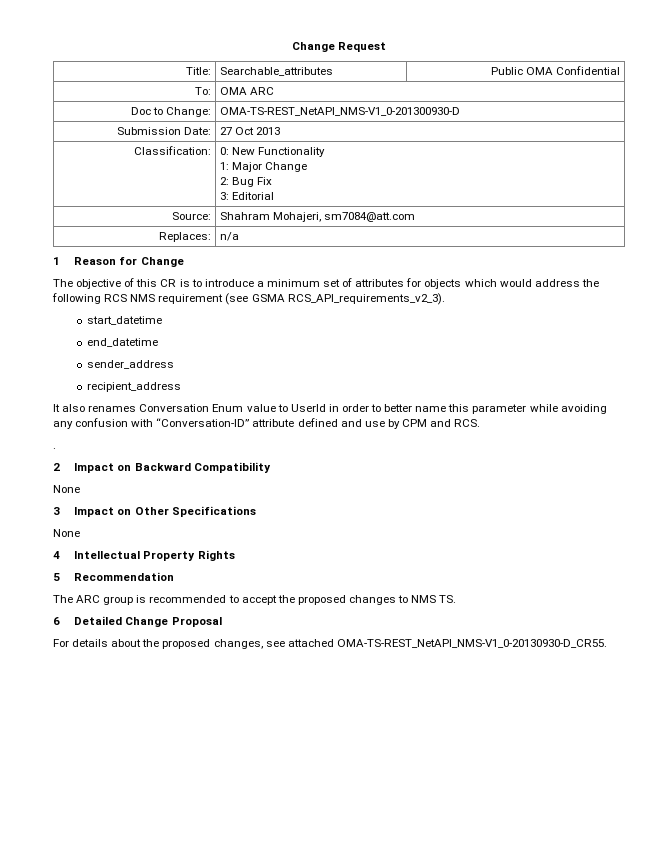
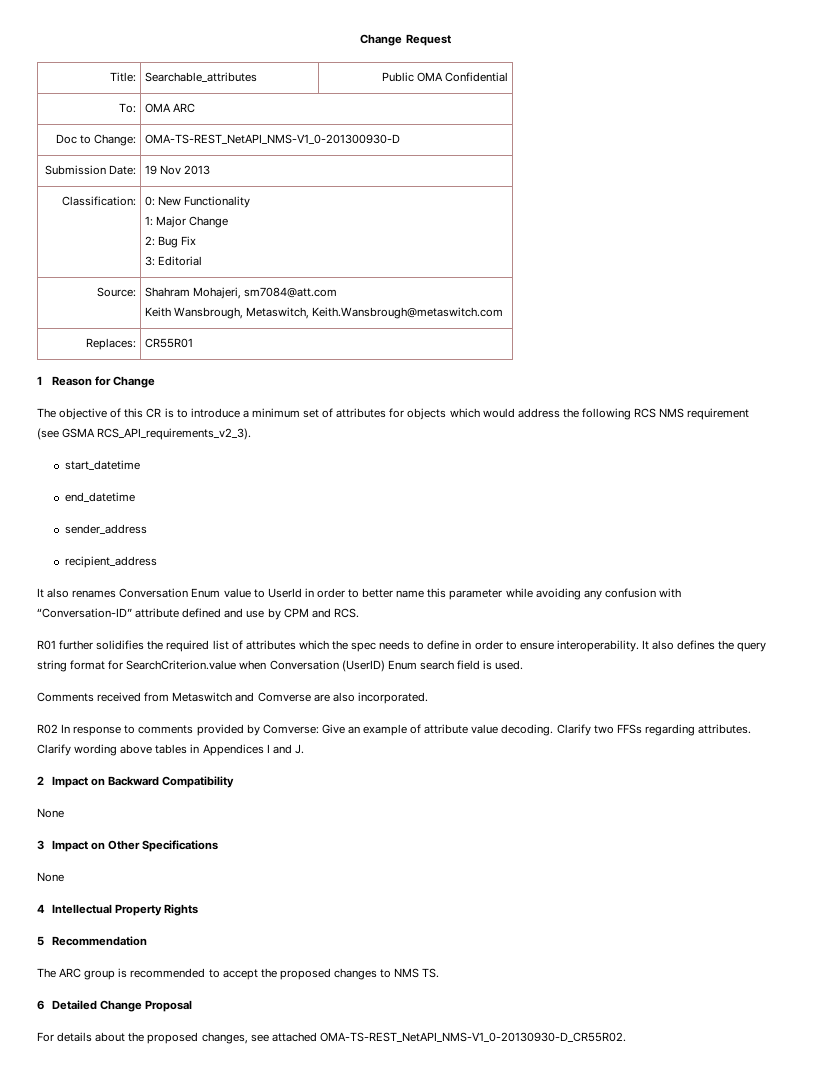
[220,127,255,135] 27 Oct -> [145,165,182,175] 19 Nov
(416, 217) none -> [145,307,504,319] // Keith Wansbrough, Metaswitch, Keith.Wansbrough@metaswitch.com
[220,232,240,241] n/a -> [145,338,194,348] CR55R01
[53,448,56,449] . -> [37,640,767,652] [37,660,524,672] [37,692,428,704] [37,724,751,736] [37,744,304,756] R01 further solidifies the required list of attributes which the spec needs to define in order to ensure interoperability. It also defines the query string format for SearchCriterion.value when Conversation (UserID) Enum search field is used. // Comments received from Metaswitch and Comverse are also incorporated. // R02 In response to comments provided by Comverse: Give an example of attribute value decoding. Clarify two FFSs regarding attributes. Clarify wording above tables in Appendices I and J.
[336,639,607,648] OMA-TS-REST_NetAPI_NMS-V1_0-20130930-D_CR55. -> [319,1032,626,1042] OMA-TS-REST_NetAPI_NMS-V1_0-20130930-D_CR55R02.

